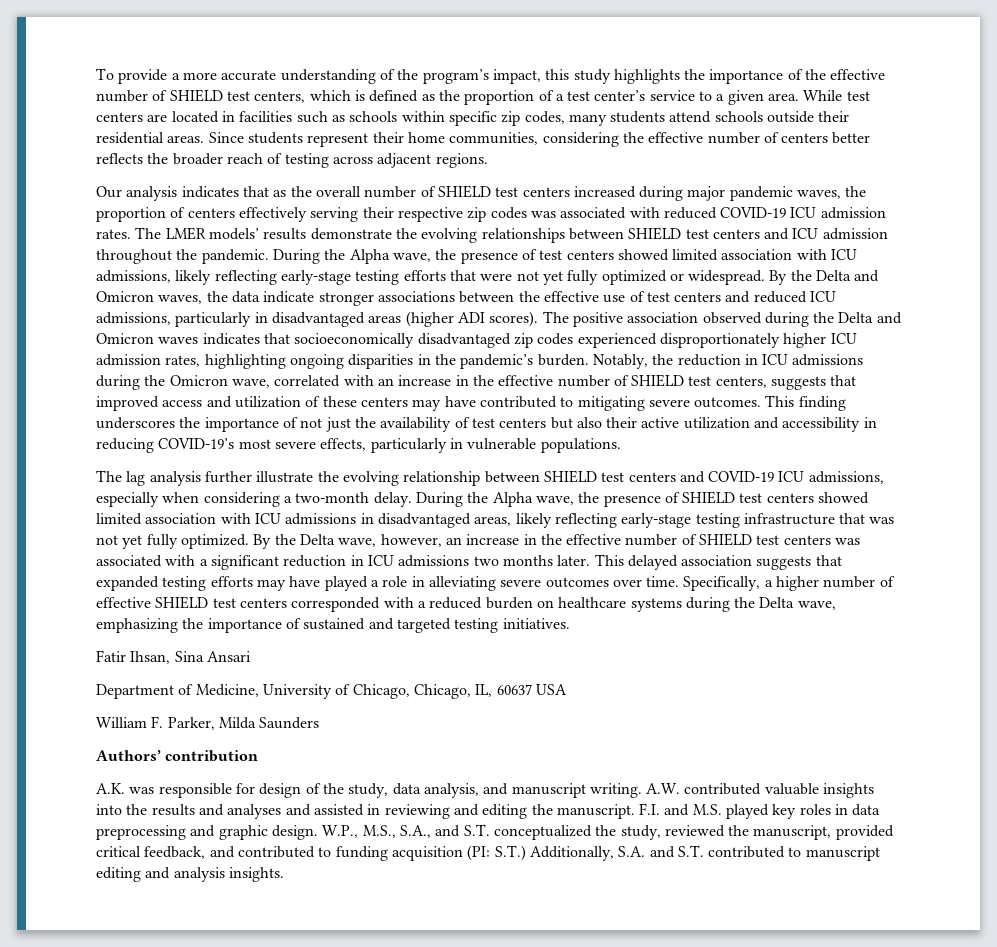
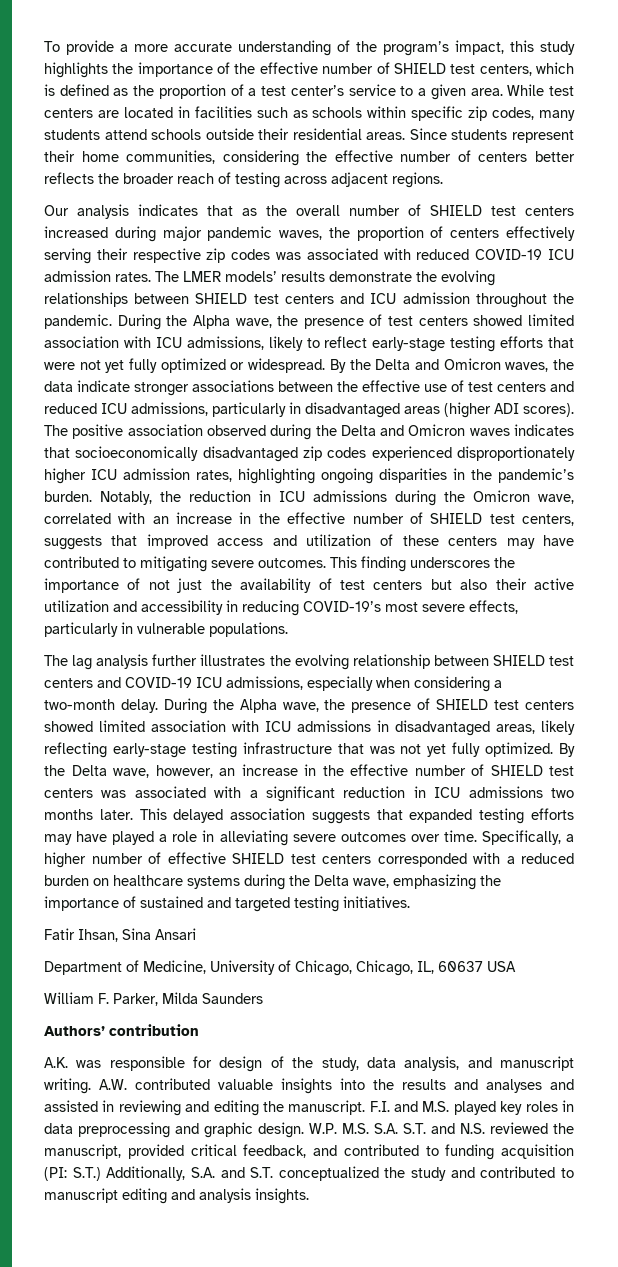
[214,270,277,285] reflecting -> [306,336,368,348] to reflect
[256,471,314,483] illustrate -> [200,654,266,666] illustrates
[322,824,661,840] W.P., M.S., S.A., and S.T. conceptualized the study, -> [309,1123,485,1134] W.P. M.S. S.A. S.T. and N.S.
(704, 851) none -> [278,1166,475,1181] conceptualized the study and

